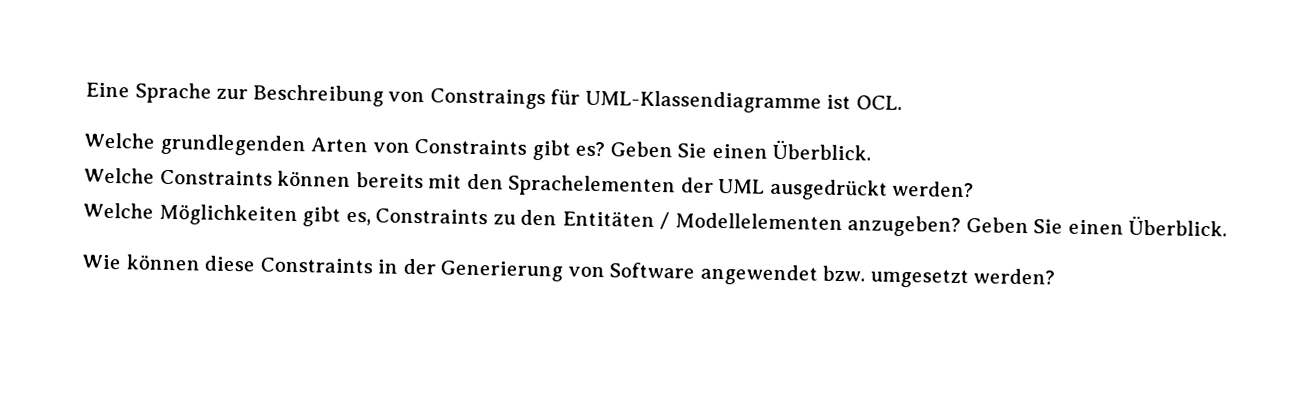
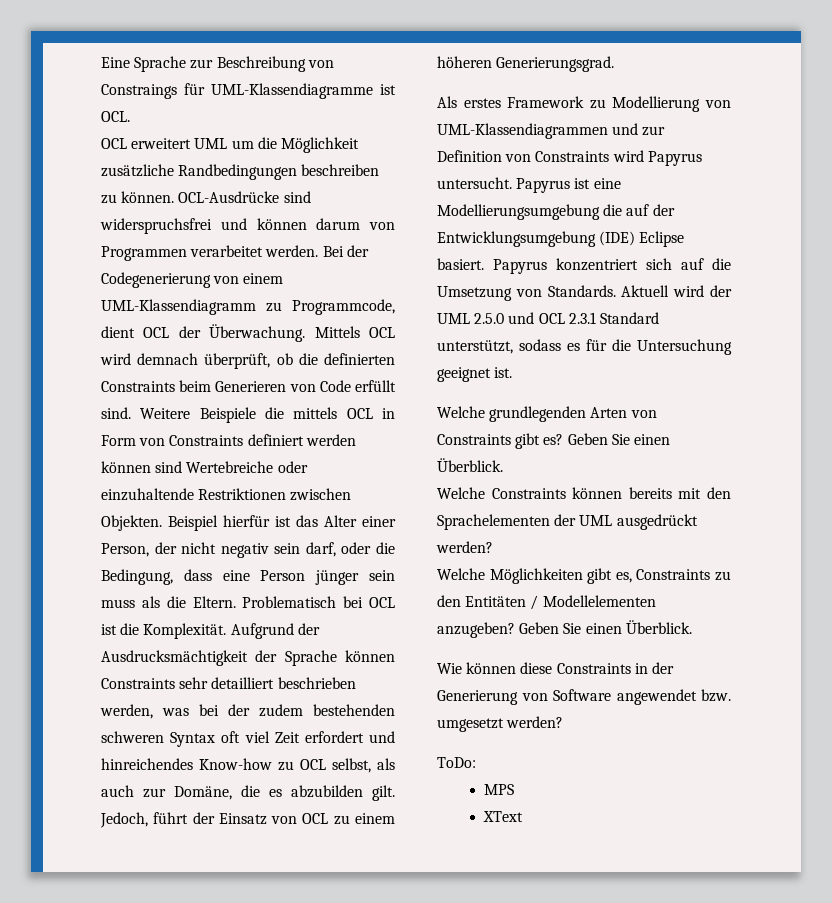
(902, 102) none -> [101,137,359,153] [101,164,380,180] [101,191,311,204] [100,218,395,234] [101,245,369,261] [101,272,284,288] [101,299,395,315] [101,324,395,342] [100,353,395,369] [101,380,396,392] [101,407,395,423] [101,434,356,446] [101,461,308,473] [101,488,352,501] [101,515,396,531] [101,542,395,558] [101,569,395,585] [101,596,395,608] [101,623,320,639] [101,650,395,666] [101,677,356,689] [100,704,395,719] [101,731,395,747] [101,758,395,773] [101,785,395,801] [100,812,395,828] [437,56,615,72] [437,96,731,112] [437,123,666,139] [437,150,702,166] [437,177,621,193] [437,204,675,220] [437,231,685,247] [437,258,731,274] [437,285,732,301] [437,312,659,324] [437,339,732,355] [437,367,513,382] // OCL erweitert UML um die Möglichkeit zusätzliche Randbedingungen beschreiben zu können. OCL-Ausdrücke sind widerspruchsfrei und können darum von Programmen verarbeitet werden. Bei der Codegenerierung von einem UML-Klassendiagramm zu Programmcode, dient OCL der Überwachung. Mittels OCL wird demnach überprüft, ob die definierten Constraints beim Generieren von Code erfüllt sind. Weitere Beispiele die mittels OCL in Form von Constraints definiert werden können sind Wertebreiche oder einzuhaltende Restriktionen zwischen Objekten. Beispiel hierfür ist das Alter einer Person, der nicht negativ sein darf, oder die Bedingung, dass eine Person jünger sein muss als die Eltern. Problematisch bei OCL ist die Komplexität. Aufgrund der Ausdrucksmächtigkeit der Sprache können Constraints sehr detailliert beschrieben werden, was bei der zudem bestehenden schweren Syntax oft viel Zeit erfordert und hinreichendes Know-how zu OCL selbst, als auch zur Domäne, die es abzubilden gilt. Jedoch, führt der Einsatz von OCL zu einem höheren Generierungsgrad. // Als erstes Framework zu Modellierung von UML-Klassendiagrammen und zur Definition von Constraints wird Papyrus untersucht. Papyrus ist eine Modellierungsumgebung die auf der Entwicklungsumgebung (IDE) Eclipse basiert. Papyrus konzentriert sich auf die Umsetzung von Standards. Aktuell wird der UML 2.5.0 und OCL 2.3.1 Standard unterstützt, sodass es für die Untersuchung geeignet ist.
(1056, 276) none -> [437,757,476,768] [483,784,514,795] [482,811,523,822] // ToDo: // MPS // XText

